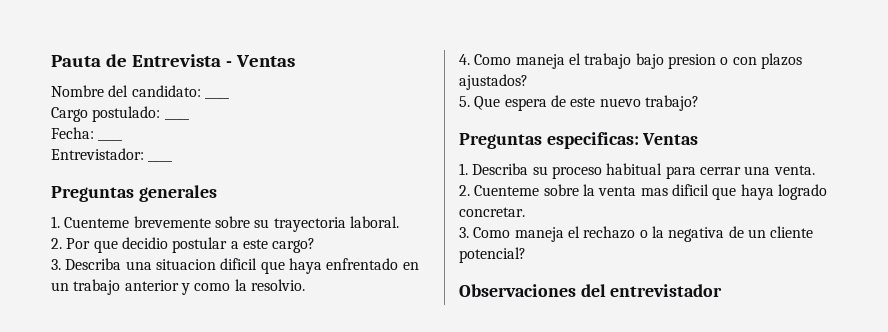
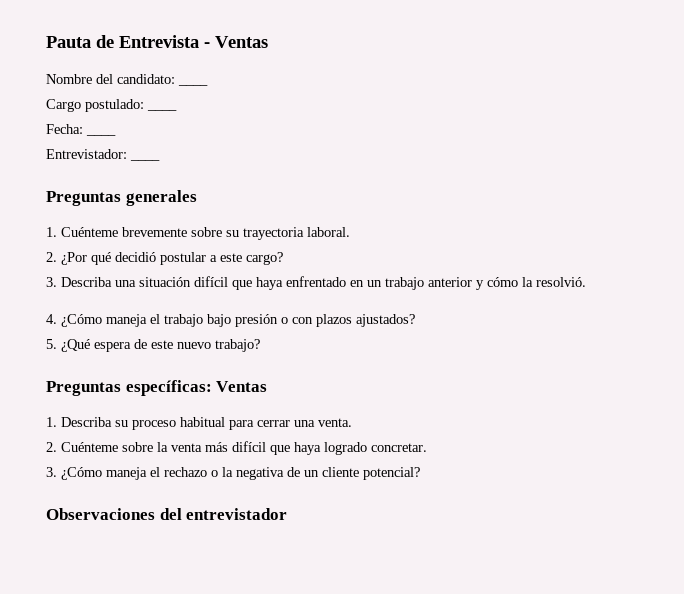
[64,217,130,228] Cuenteme -> [61,227,118,237] Cuénteme
[66,237,168,253] Por que decidio -> [61,252,156,265] ¿Por qué decidió
[155,258,258,270] situacion dificil -> [139,276,228,287] situación difícil
[194,279,305,291] como la resolvio. -> [487,277,586,287] cómo la resolvió.
[474,54,512,65] Como -> [61,314,102,327] ¿Cómo
[667,54,716,69] presion -> [235,314,278,327] presión
[474,96,501,110] Que -> [61,339,90,352] ¿Qué
[546,132,639,149] especificas: -> [125,380,212,396] específicas:
[474,185,540,196] Cuenteme -> [61,442,118,452] Cuénteme
[640,184,709,196] mas dificil -> [205,441,266,452] más difícil
[473,227,511,238] Como -> [61,467,102,480] ¿Cómo

